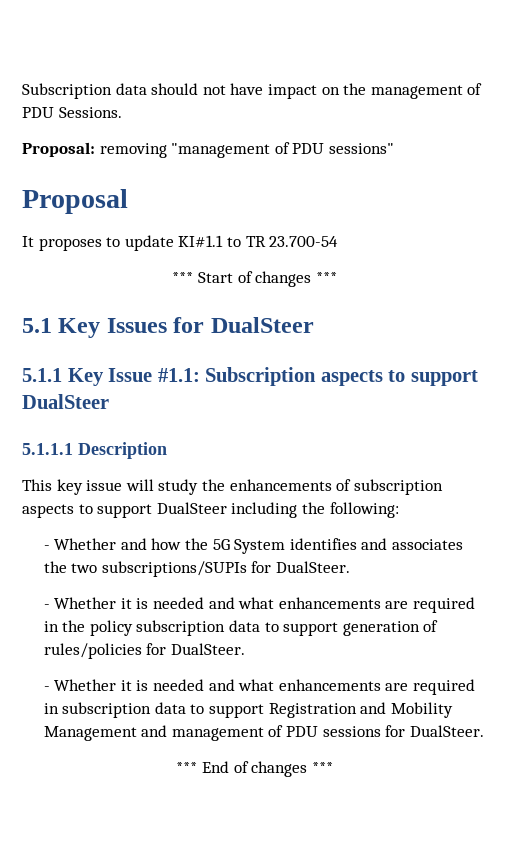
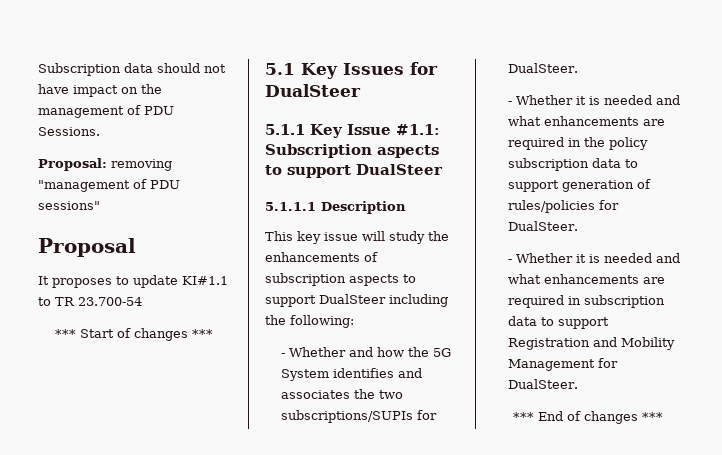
[141,725,381,741] and management of PDU sessions -> (596, 365) none

